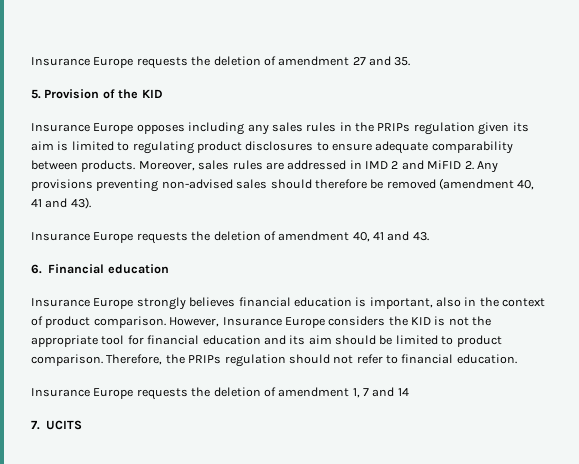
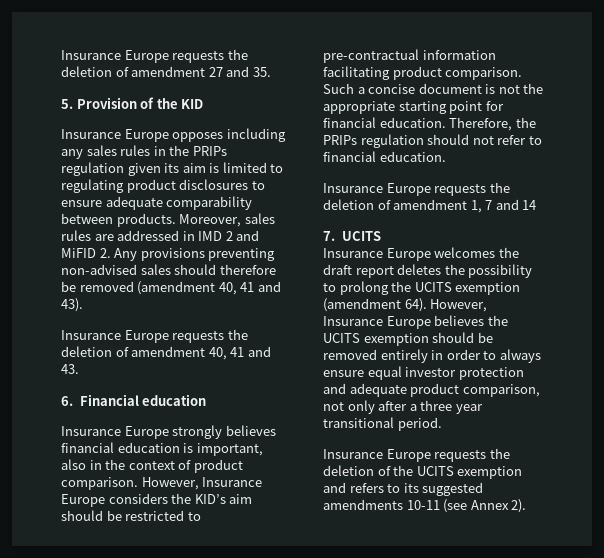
[411,316,492,326] [31,335,502,347] [31,354,103,366] KID is not the appropriate tool for financial education and its aim should be limited to product comparison. -> [194,494,253,504] [61,510,201,521] [323,49,496,63] [323,66,523,80] [323,83,544,94] [323,101,504,114] [323,117,446,128] KID’s aim should be restricted to pre-contractual information facilitating product comparison. Such a concise document is not the appropriate starting point for financial education.
(83, 425) none -> [323,247,519,261] [323,264,533,278] [323,281,521,295] [323,298,488,312] [323,315,508,329] [323,332,493,346] [323,349,541,363] [323,366,524,380] [323,383,540,397] [323,400,483,414] [323,417,442,431] [323,448,510,462] [323,465,523,479] [323,482,484,496] [323,499,527,513] // Insurance Europe welcomes the draft report deletes the possibility to prolong the UCITS exemption (amendment 64). However, Insurance Europe believes the UCITS exemption should be removed entirely in order to always ensure equal investor protection and adequate product comparison, not only after a three year transitional period. // Insurance Europe requests the deletion of the UCITS exemption and refers to its suggested amendments 10-11 (see Annex 2).

